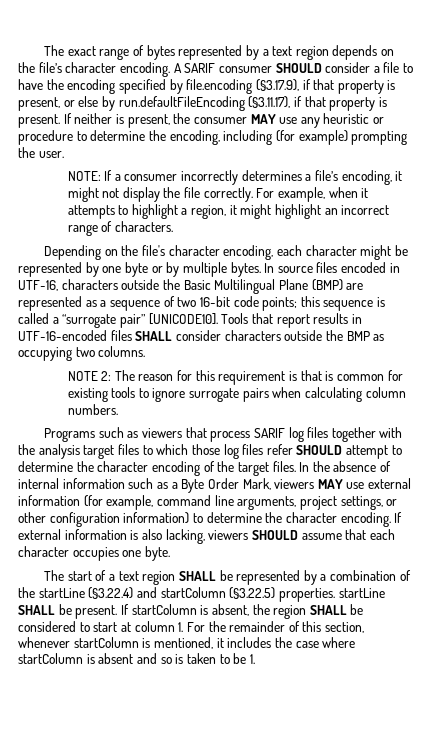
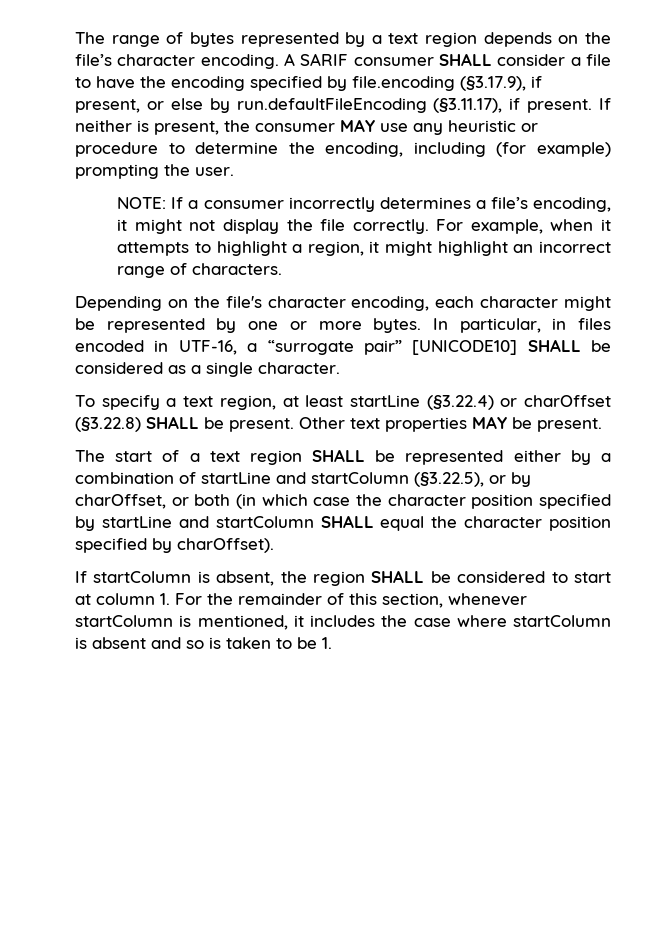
[44,45,96,56] The exact -> [75,32,105,44] The
[275,63,322,73] SHOULD -> [439,53,492,66] SHALL
[313,79,396,94] that property is -> (542, 82) none
[304,96,387,111] that property is -> (521, 104) none
[124,262,400,277] [18,279,364,294] [18,296,386,311] [18,313,362,328] [18,330,385,341] [18,346,146,361] [67,370,403,385] [67,387,406,402] [67,404,118,415] [44,427,403,442] [18,444,402,459] [18,461,392,476] [18,478,412,493] [18,495,398,510] [18,512,403,527] [18,529,395,544] [18,546,170,561] byte or by multiple bytes. In source files encoded in UTF-16, characters outside the Basic Multilingual Plane (BMP) are represented as a sequence of two 16-bit code points; this sequence is called a “surrogate pair” [UNICODE10]. Tools that report results in UTF-16-encoded files SHALL consider characters outside the BMP as occupying two columns. // NOTE 2: The reason for this requirement is that is common for existing tools to ignore surrogate pairs when calculating column numbers. // Programs such as viewers that process SARIF log files together with the analysis target files to which those log files refer SHOULD attempt to determine the character encoding of the target files. In the absence of internal information such as a Byte Order Mark, viewers MAY use external information (for example, command line arguments, project settings, or other configuration information) to determine the character encoding. If external information is also lacking, viewers SHOULD assume that each character occupies one byte. -> [289,318,611,333] [75,339,611,355] [75,362,340,377] [75,395,611,410] [75,416,602,432] or more bytes. In particular, in files encoded in UTF-16, a “surrogate pair” [UNICODE10] SHALL be considered as a single character. // To specify a text region, at least startLine (§3.22.4) or charOffset (§3.22.8) SHALL be present. Other text properties MAY be present.
(301, 577) none -> [513,450,561,462] either
[18,587,385,602] [18,604,118,619] the startLine (§3.22.4) and startColumn (§3.22.5) properties. startLine SHALL be present. -> [201,472,531,487] [75,494,611,509] [75,515,611,531] [75,538,274,553] startLine and startColumn (§3.22.5), or by charOffset, or both (in which case the character position specified by startLine and startColumn SHALL equal the character position specified by charOffset). //

